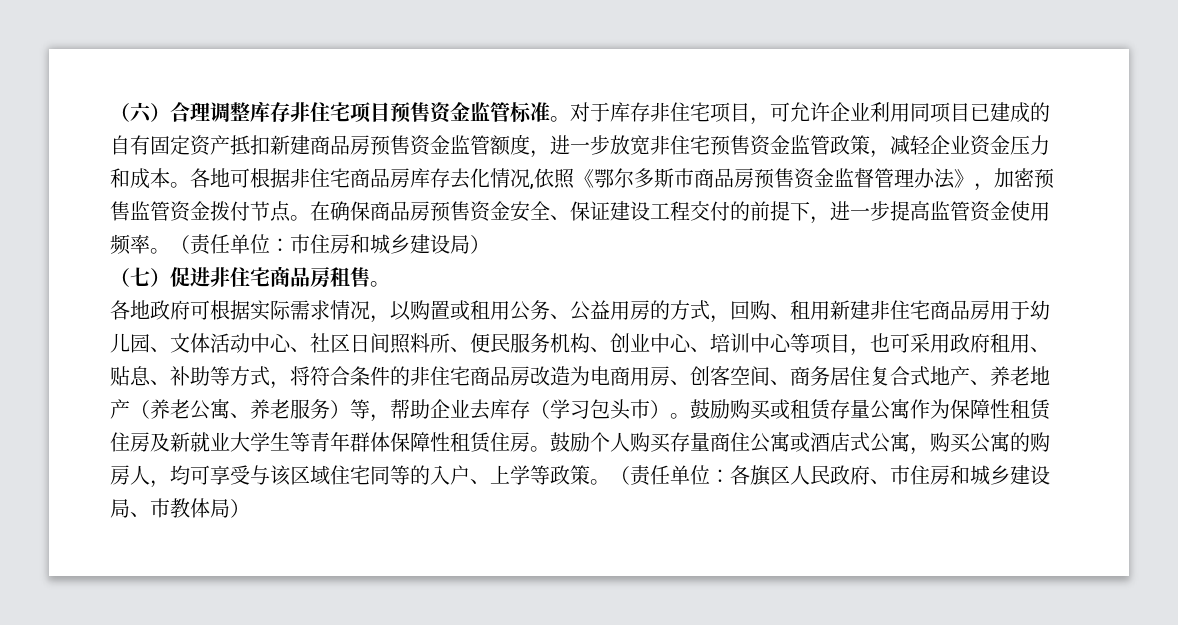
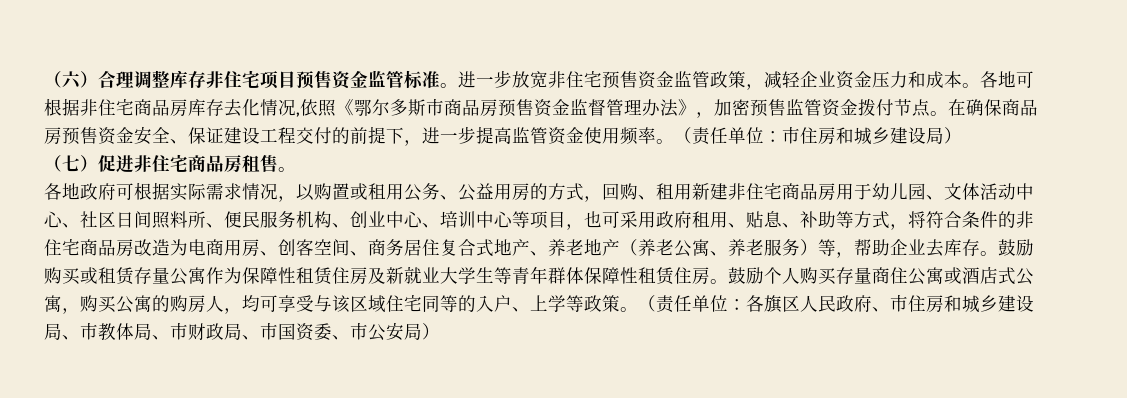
[570,102,1050,125] [110,134,550,158] 对于库存非住宅项目，可允许企业利用同项目已建成的自有固定资产抵扣新建商品房预售资金监管额度， -> (458, 85) none
[530,399,670,420] （学习包头市） -> (980, 247) none
(230, 508) none -> [152,322,422,341] 、市财政局、市国资委、市公安局

